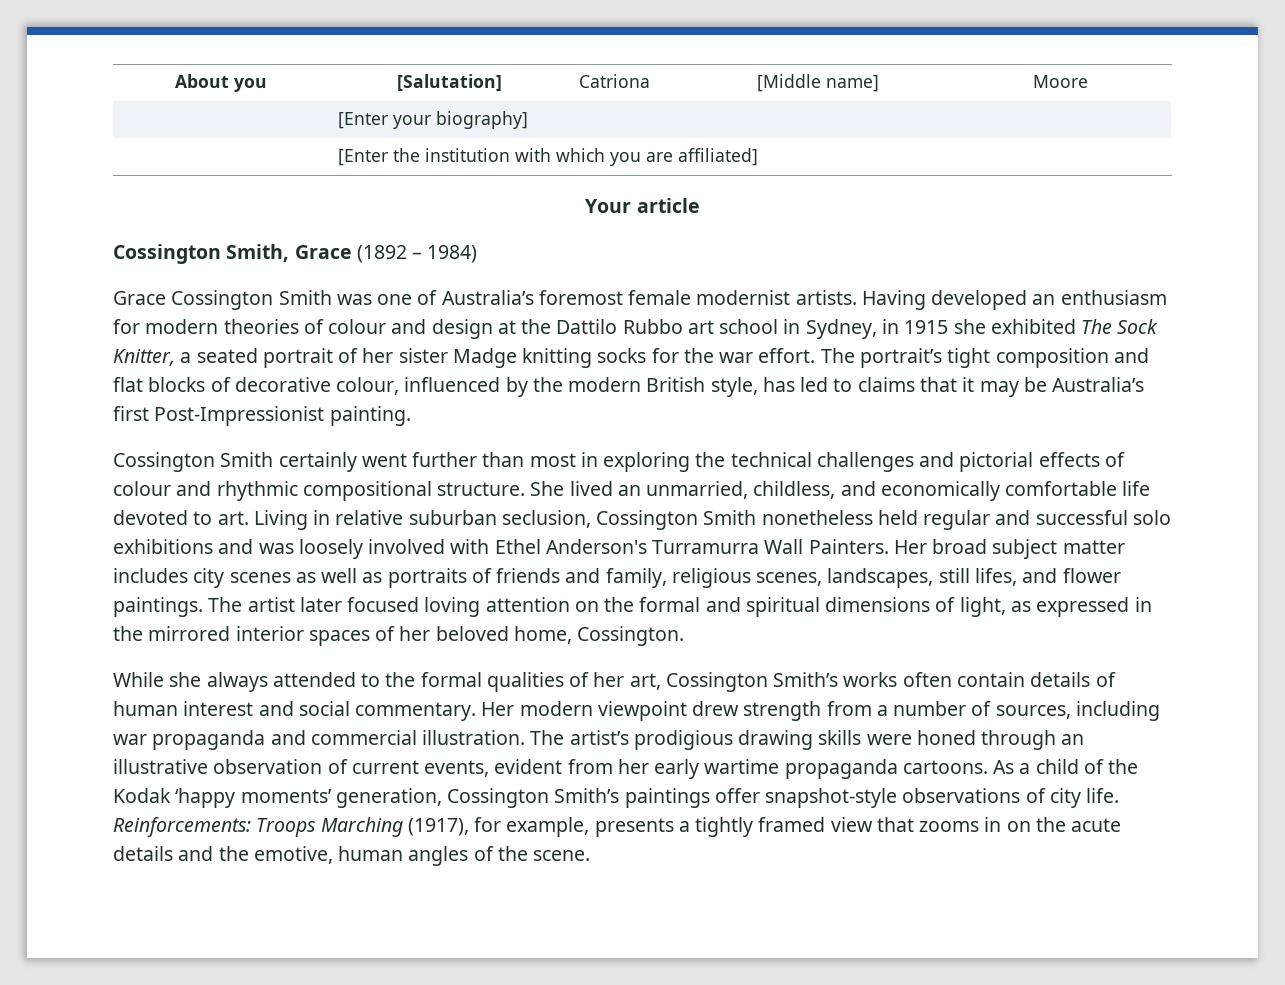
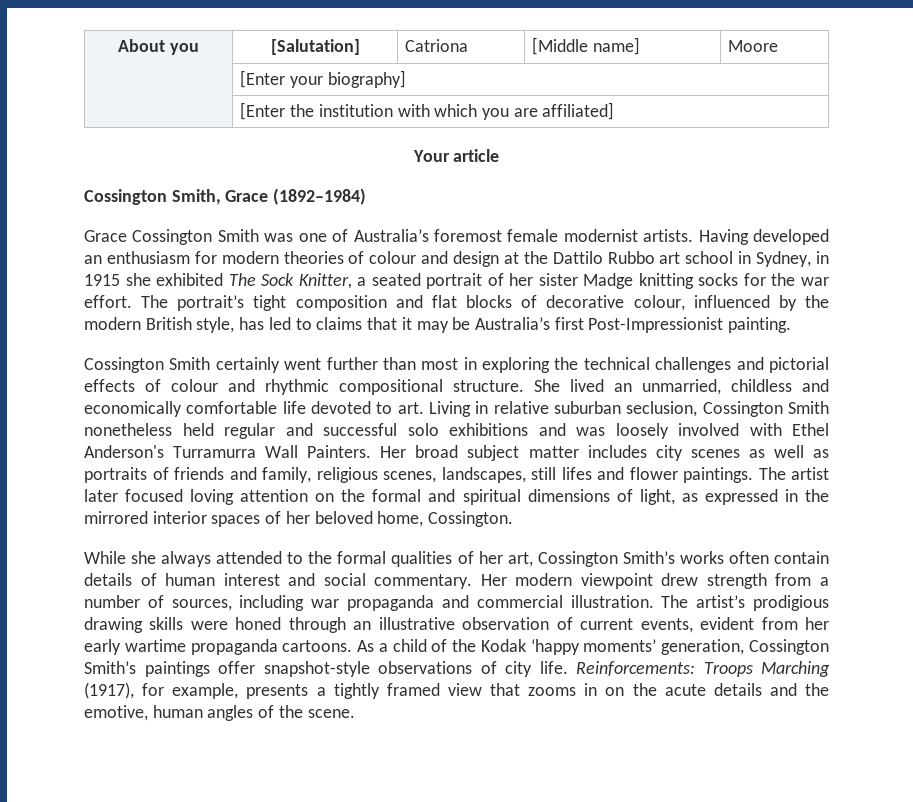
[356,245,478,263] (1892 – 1984) -> [273,188,367,205] (1892–1984)
[753,481,836,499] childless, -> [731,379,792,392] childless
[974,568,1017,586] lifes, -> [561,467,592,480] lifes

